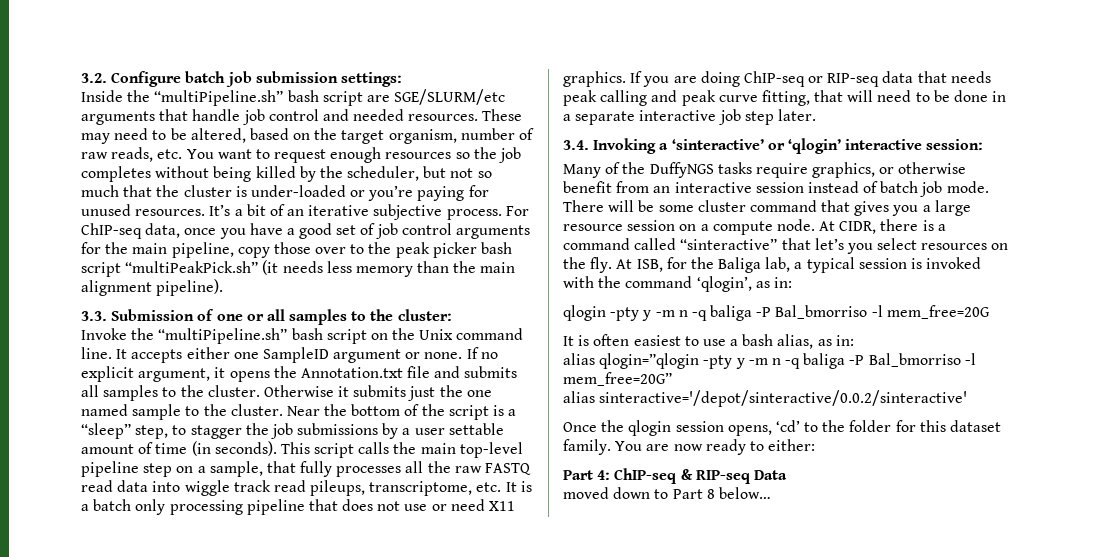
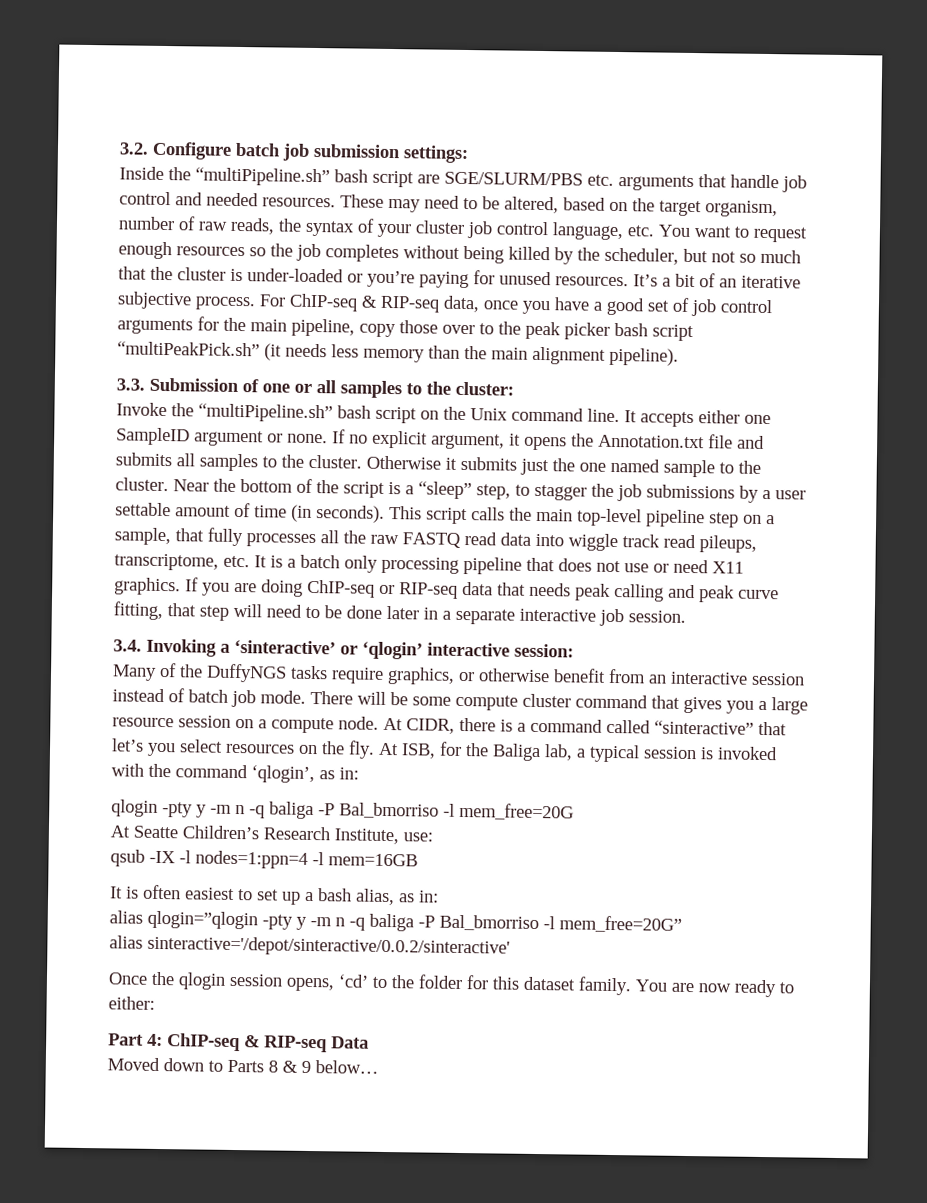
[394,89,506,105] SGE/SLURM/etc -> [444,171,614,186] SGE/SLURM/PBS etc.
(154, 154) none -> [278,218,624,241] the syntax of your cluster job control language,
(142, 231) none -> [361,295,440,313] & RIP-seq
(844, 96) none -> [199,605,229,621] step
(989, 96) none -> [386,605,419,620] later
[744,109,816,125] step later. -> [628,610,686,623] session.
(694, 208) none -> [455,694,518,711] compute
(990, 312) none -> [110,825,433,845] [110,849,418,869] // At Seatte Children’s Research Institute, use: // qsub -IX -l nodes=1:ppn=4 -l mem=16GB
[702,339,726,346] use -> [257,889,301,905] set up
[563,487,609,499] moved -> [107,1057,160,1072] Moved
[672,489,715,499] Part 8 -> [227,1059,311,1074] Parts 8 & 9

